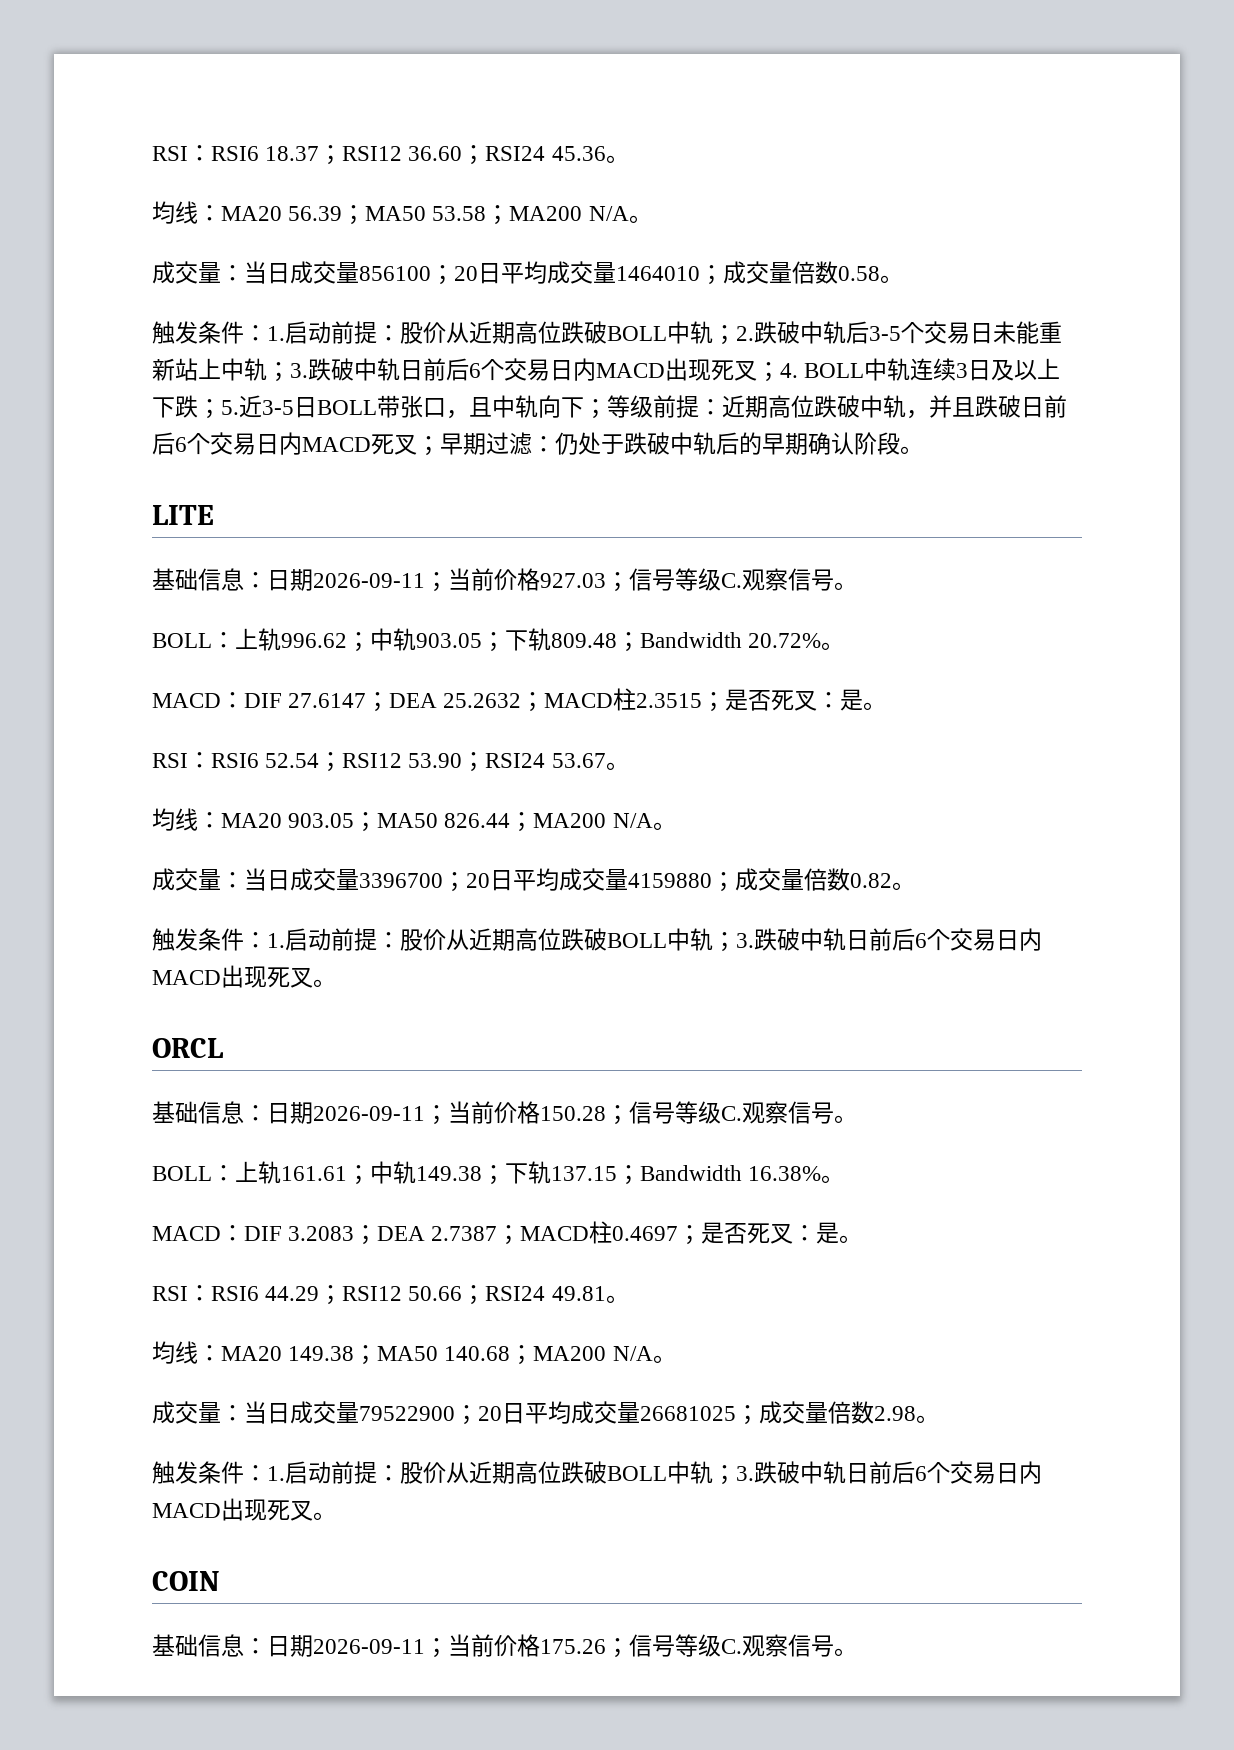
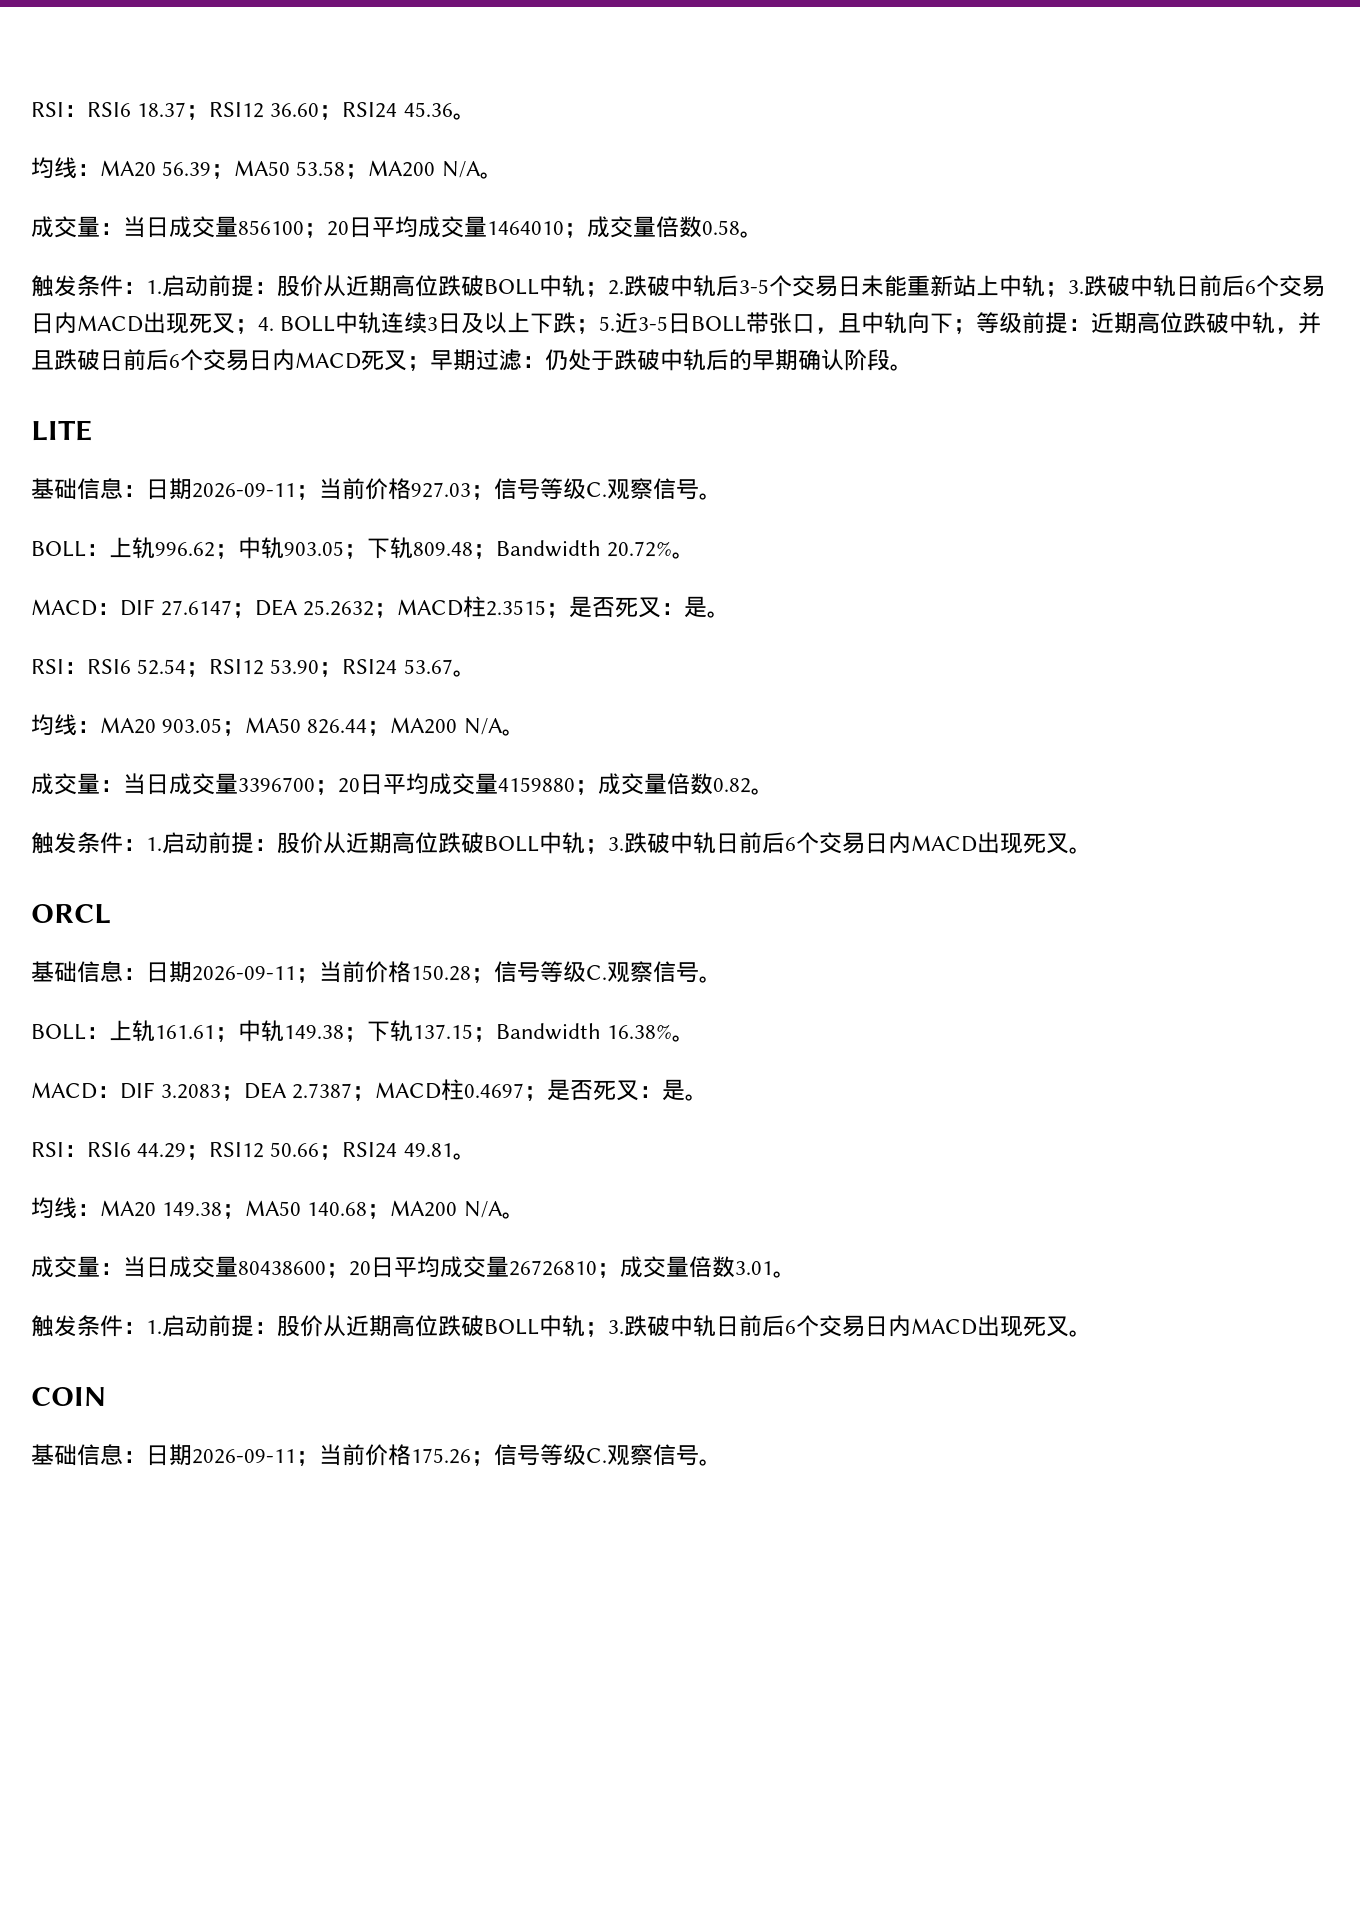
[359,1401,916,1425] 79522900；20日平均成交量26681025；成交量倍数2.98 -> [238,1256,773,1278] 80438600；20日平均成交量26726810；成交量倍数3.01

